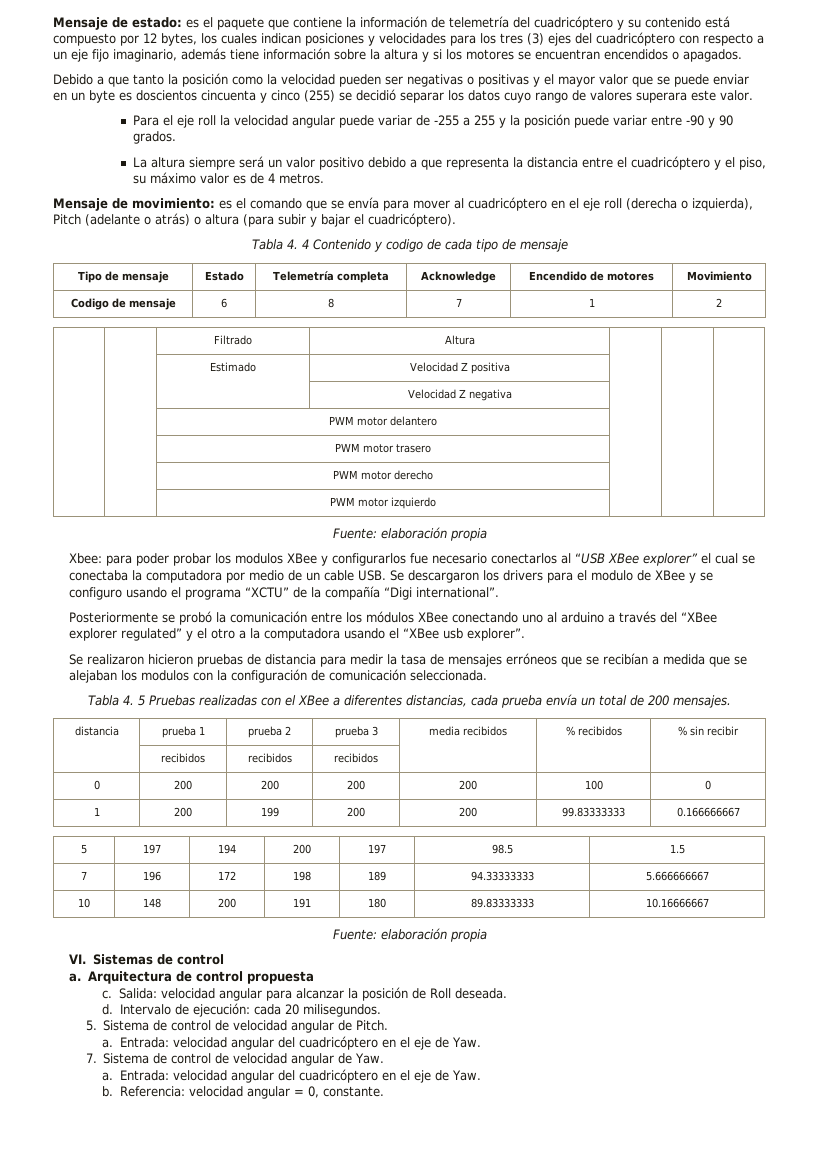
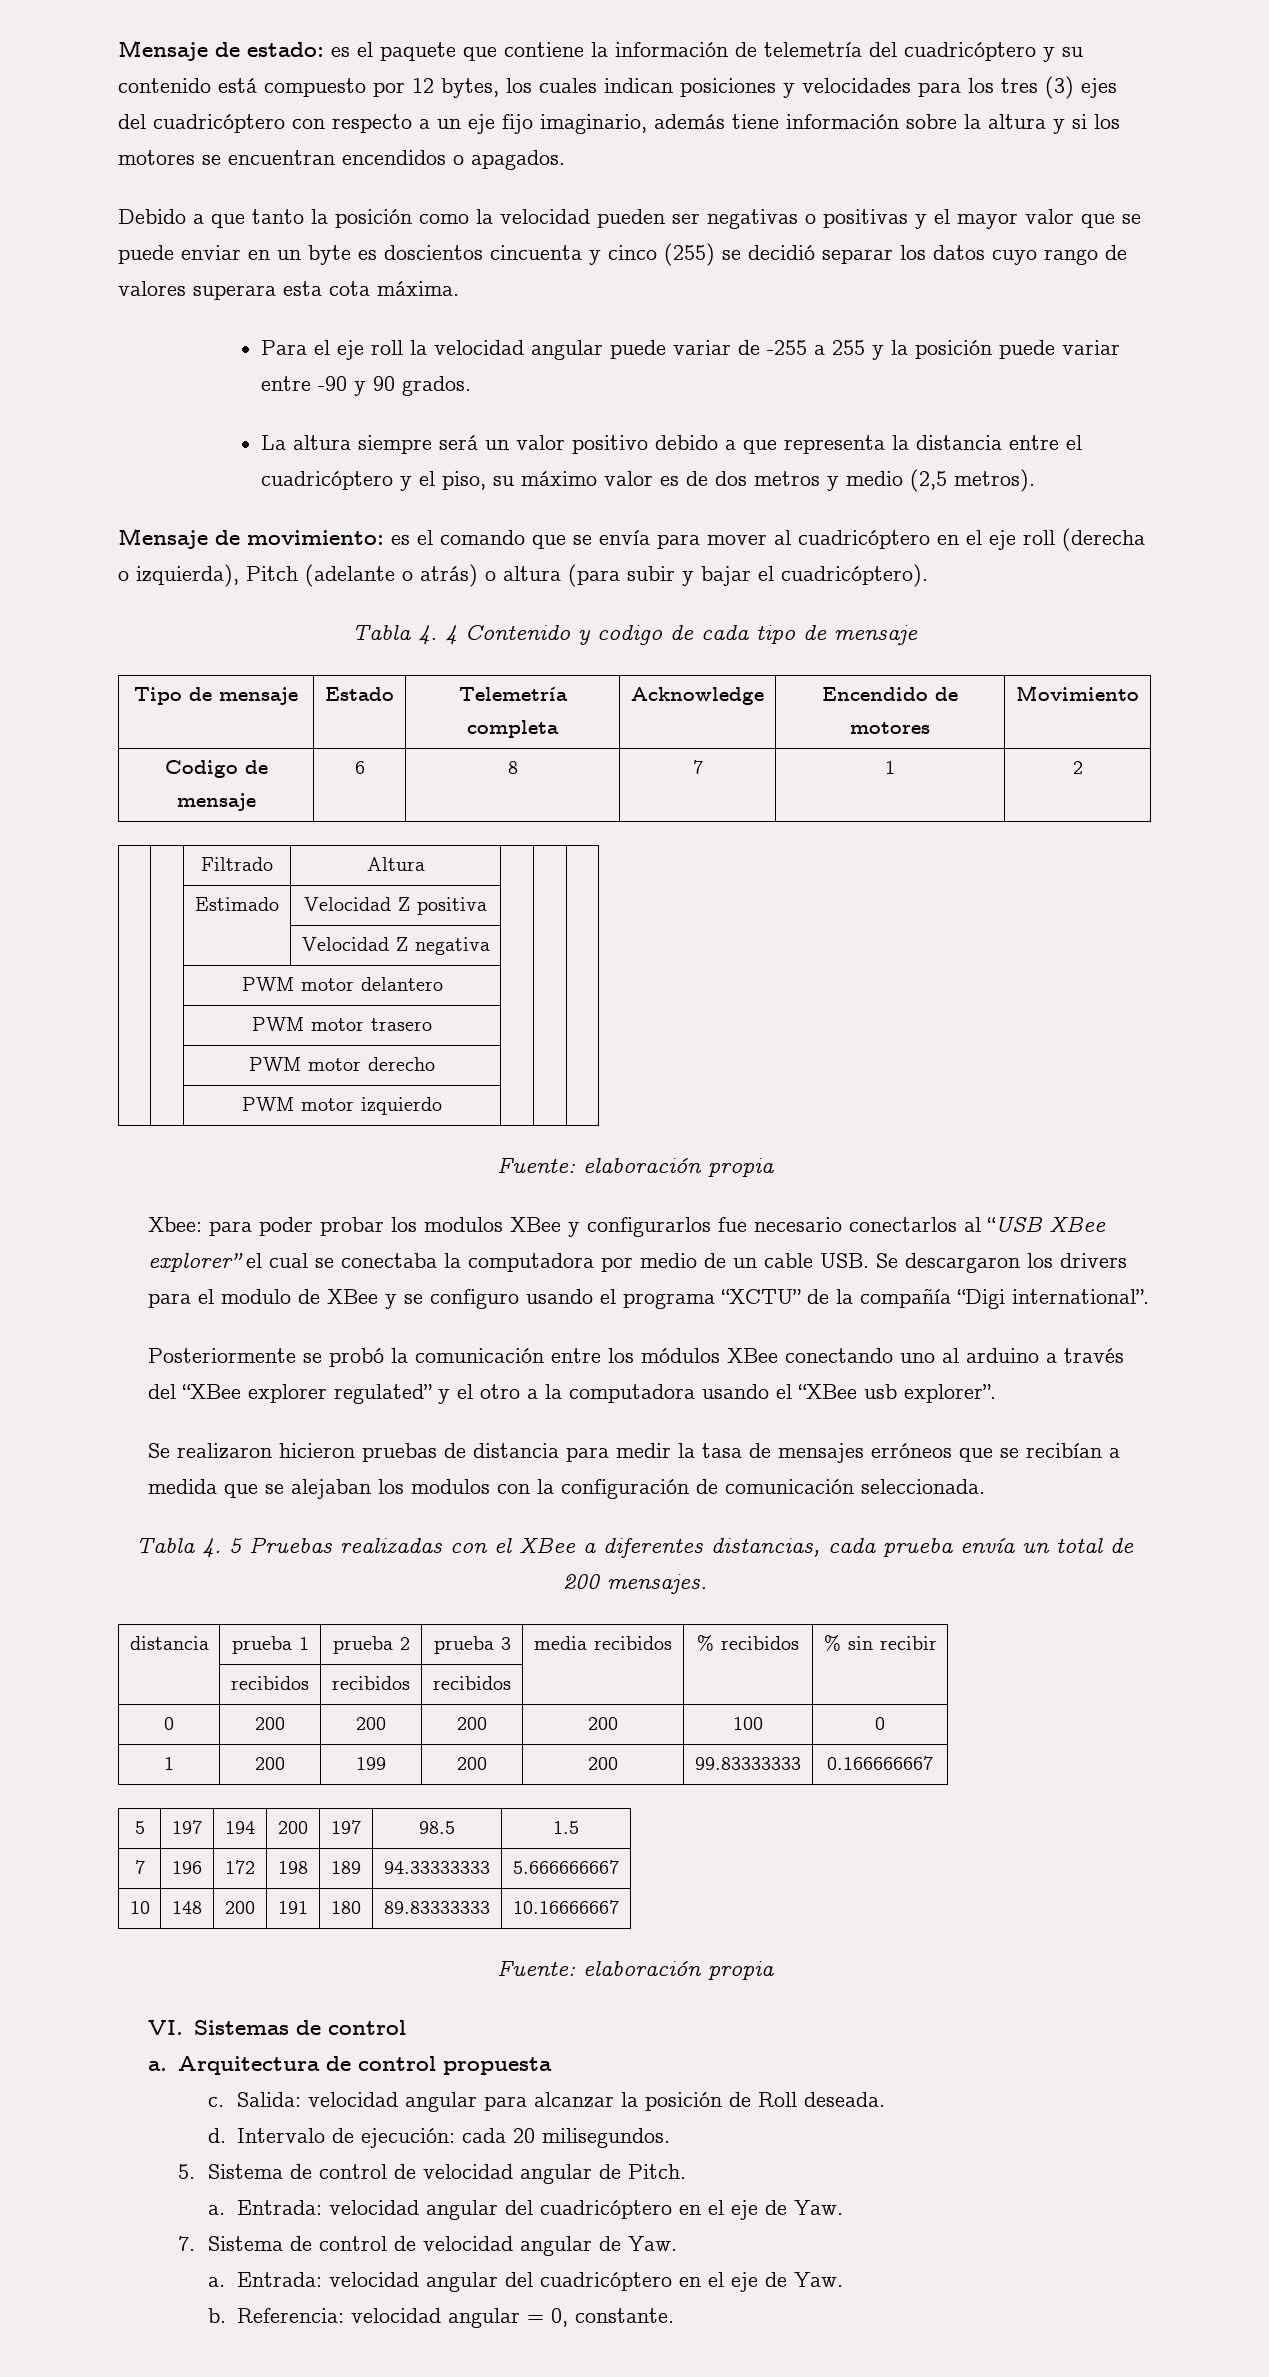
[691,90,753,101] este valor. -> [283,281,459,296] esta cota máxima.
[267,173,324,184] 4 metros. -> [715,469,1036,492] dos metros y medio (2,5 metros).

